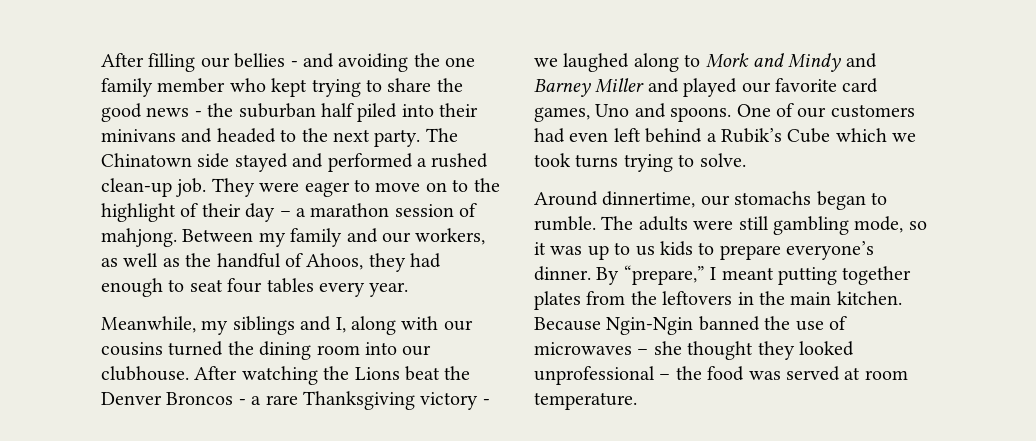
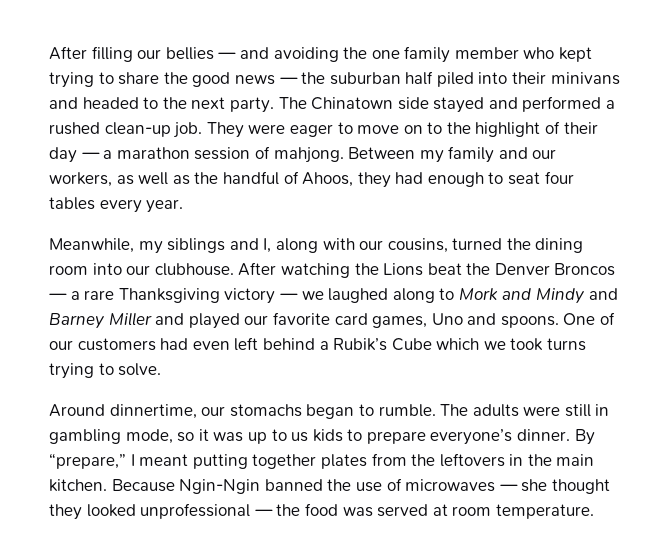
[290,61,298,67] - -> [218,52,237,59] —
[194,111,202,117] - -> [279,77,298,84] —
[279,211,291,217] – -> [81,152,100,159] —
[101,342,163,356] cousins -> [387,238,448,253] cousins,
[238,399,246,405] - -> [49,293,67,300] —
[482,399,490,405] - -> [279,293,298,300] —
(769, 223) none -> [595,404,610,416] in
[637,349,649,355] – -> [499,484,518,491] —
[659,374,671,380] – -> [254,509,273,516] —

